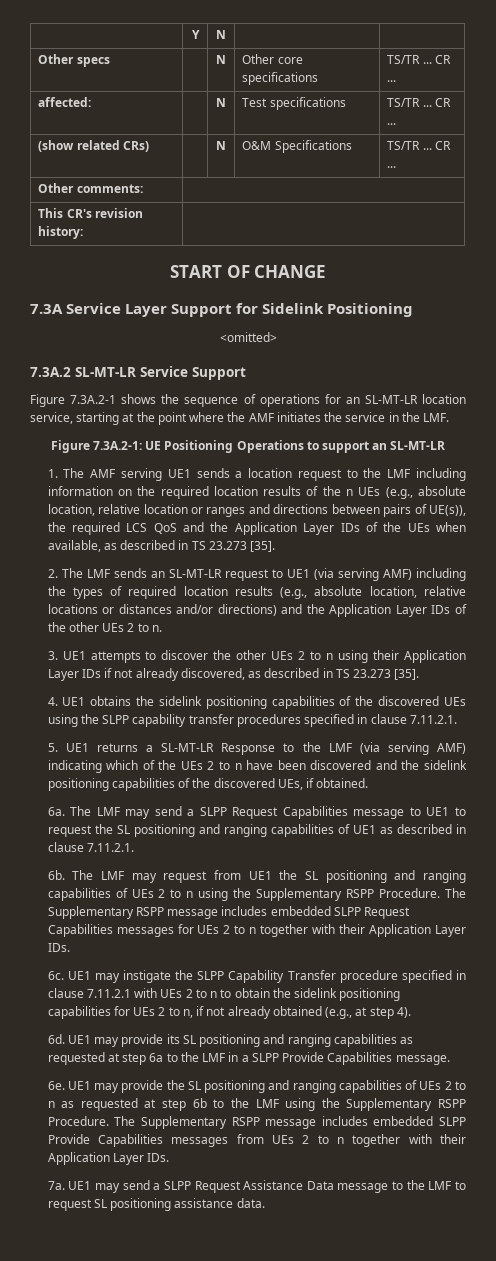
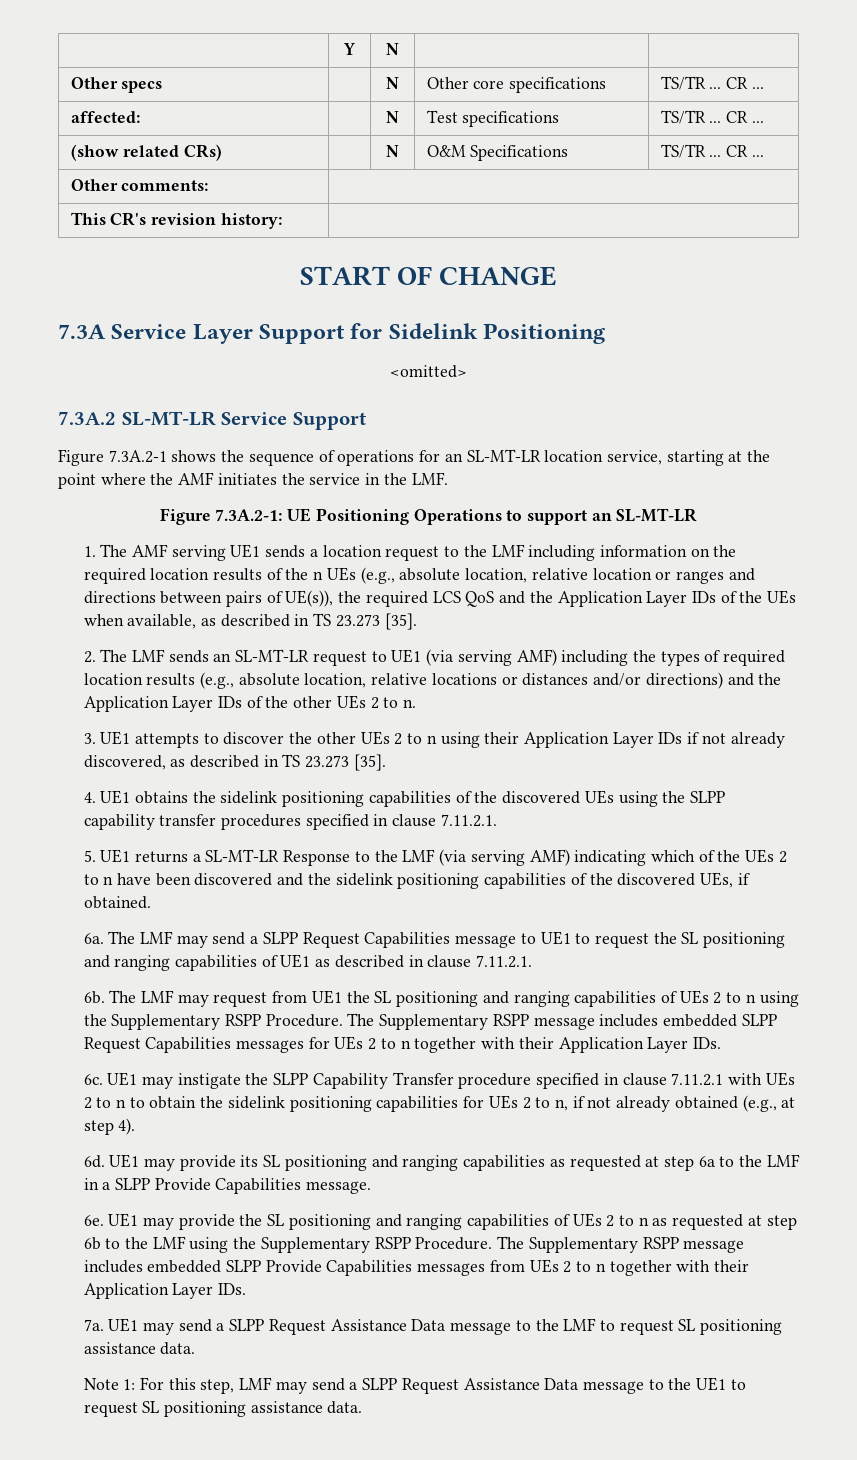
(265, 1203) none -> [83,1377,746,1394] [83,1401,363,1417] // Note 1: For this step, LMF may send a SLPP Request Assistance Data message to the UE1 to request SL positioning assistance data.

